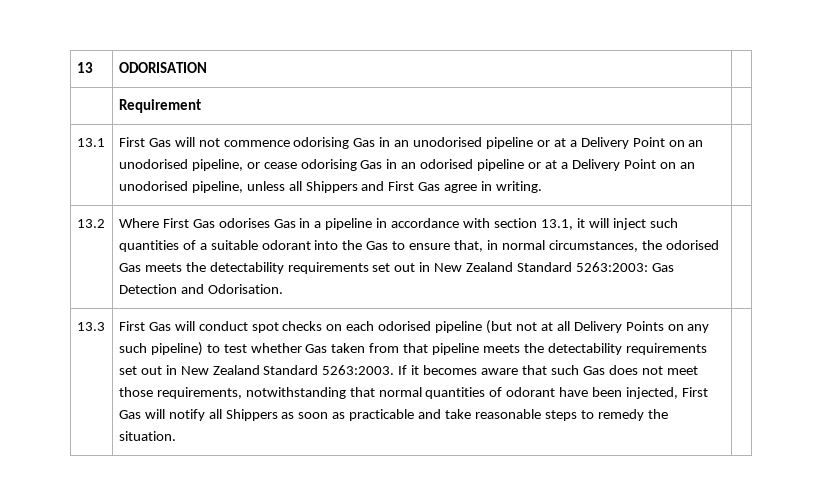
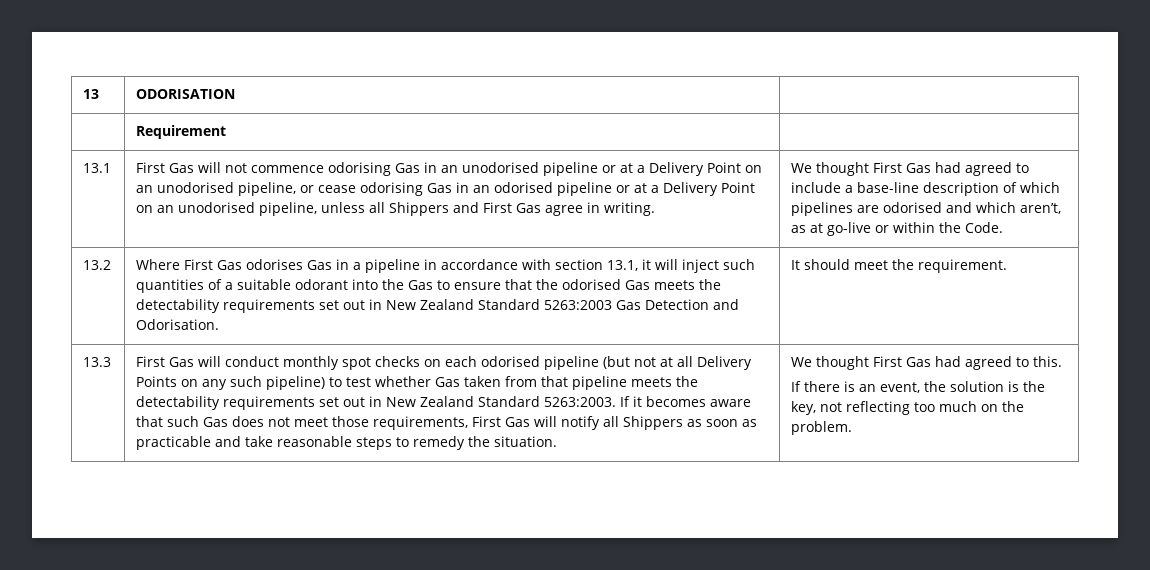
(543, 187) none -> [791,162,1030,176] [791,182,1061,196] [791,202,1062,216] [791,222,1004,236] We thought First Gas had agreed to include a base-line description of which pipelines are odorised and which aren’t, as at go-live or within the Code.
[454,240,638,252] that, in normal circumstances, -> [505,279,533,290] that
[575,262,648,272] 5263:2003: -> [544,300,613,310] 5263:2003
(283, 289) none -> [791,259,1008,273] It should meet the requirement.
(248, 326) none -> [283,356,340,370] monthly
[245,387,679,399] notwithstanding that normal quantities of odorant have been injected, -> (469, 423) none
(176, 436) none -> [791,356,1063,370] [791,381,1046,393] [791,401,1025,415] [791,421,853,435] We thought First Gas had agreed to this. // If there is an event, the solution is the key, not reflecting too much on the problem.

